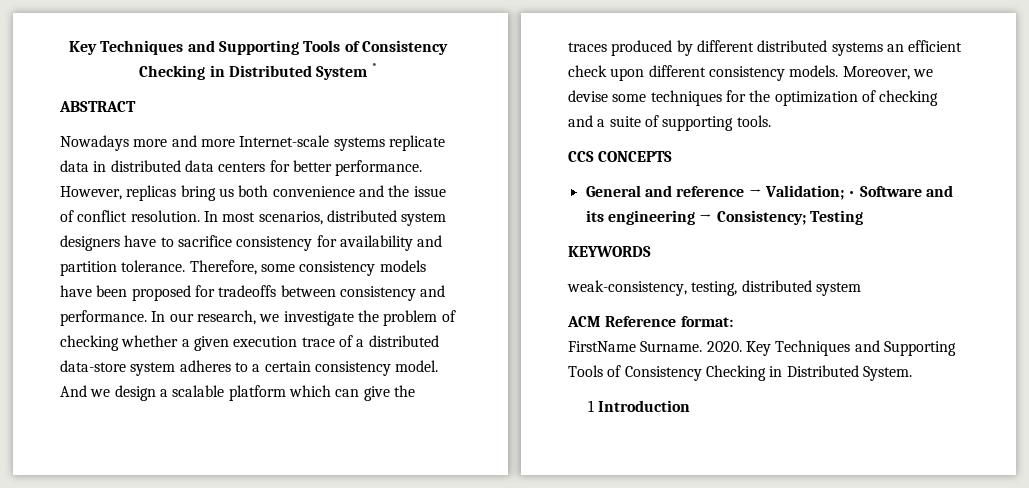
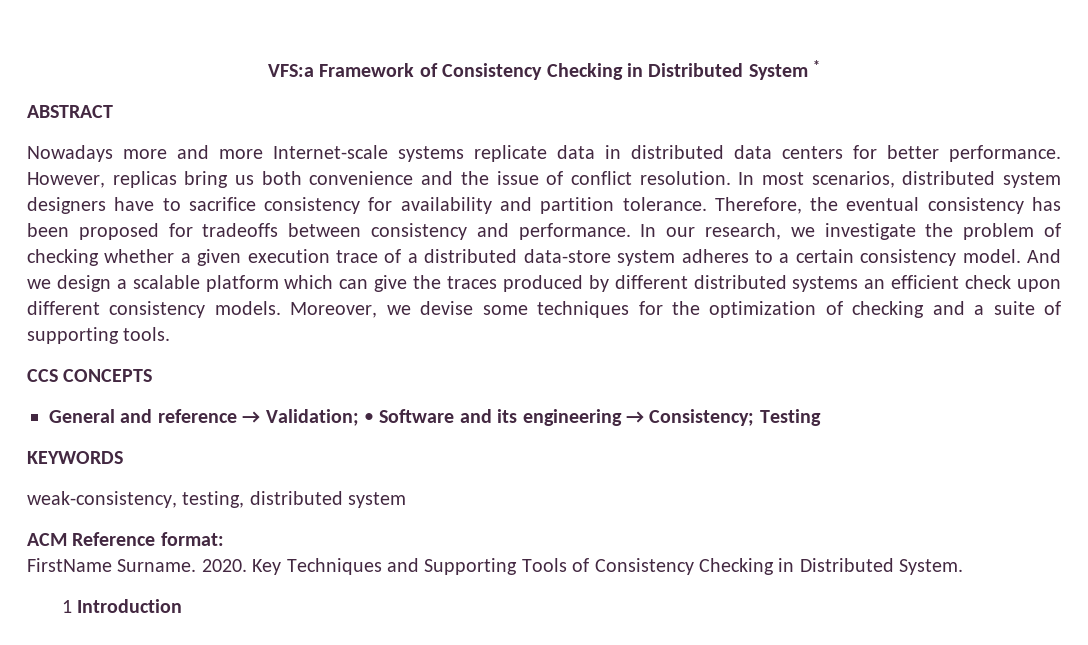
[69,40,341,55] Key Techniques and Supporting Tools -> [267,63,415,77] VFS:a Framework
[260,260,426,276] [60,285,92,297] some consistency models have -> [810,197,1062,214] the eventual consistency has

